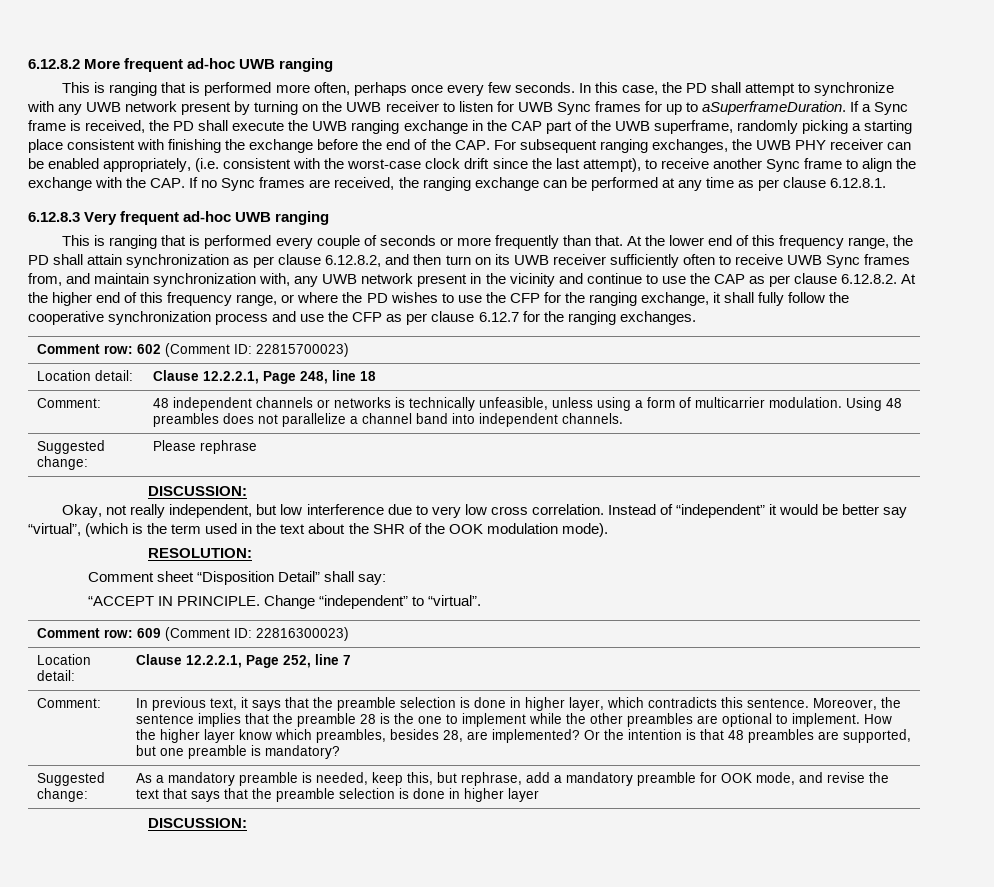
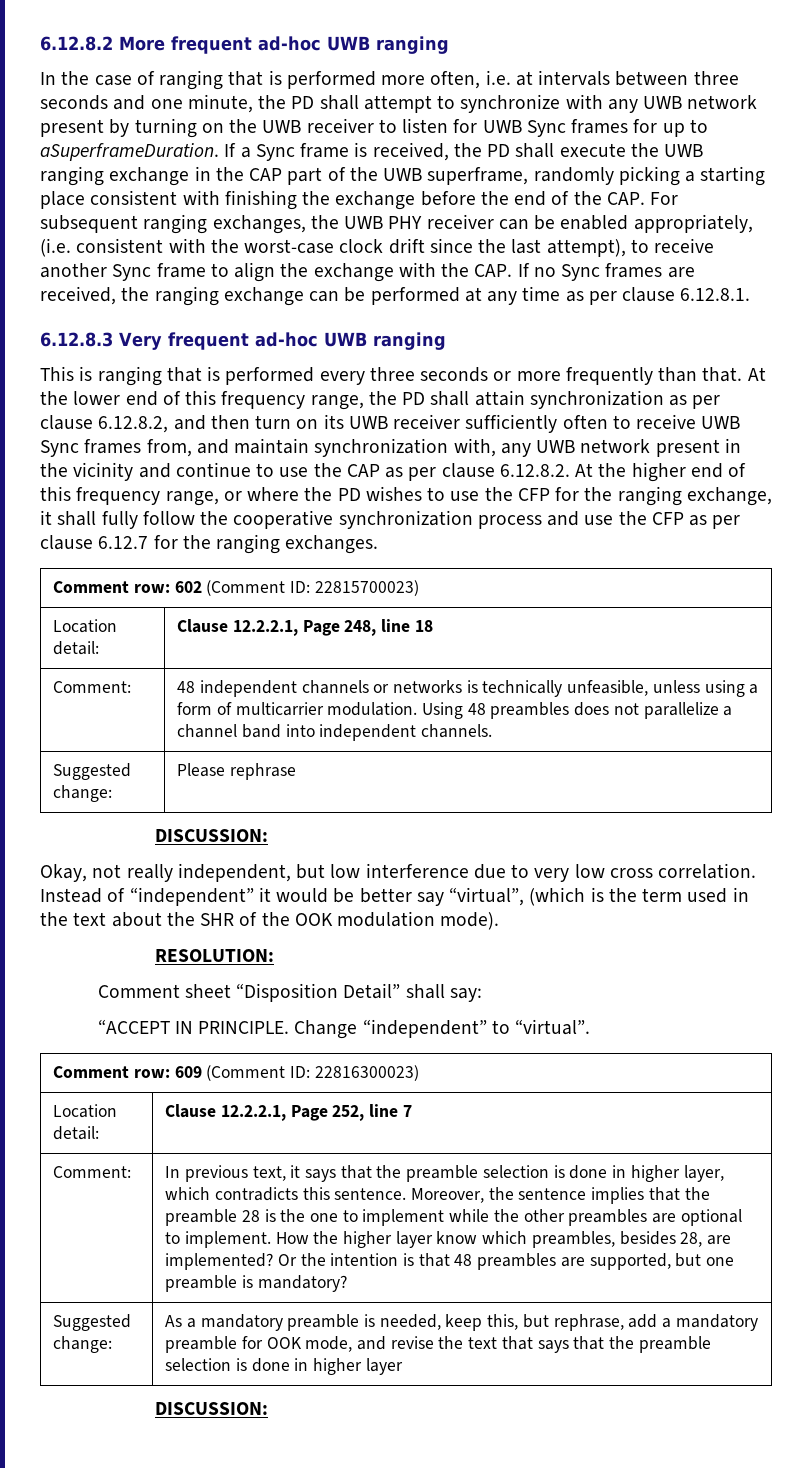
[62,82,106,93] This is -> [40,71,155,86] In the case of
[353,82,658,96] perhaps once every few seconds. In this case, -> [485,70,739,86] [40,94,253,113] i.e. at intervals between three seconds and one minute,
[316,235,377,249] couple of -> [369,367,415,381] three

